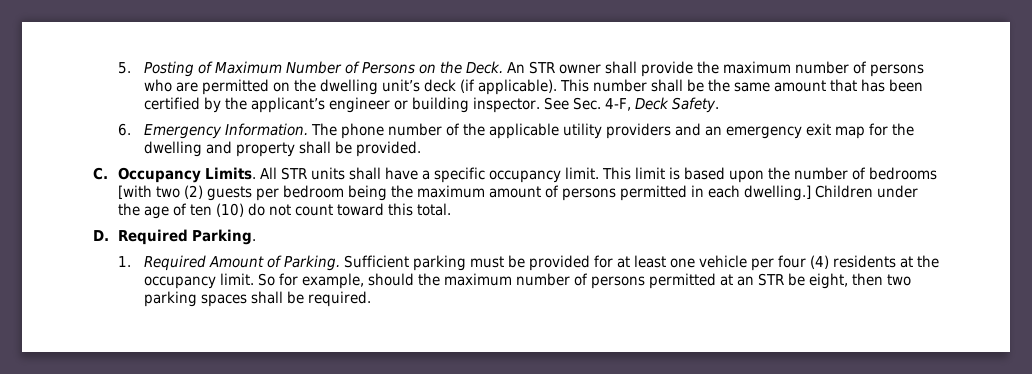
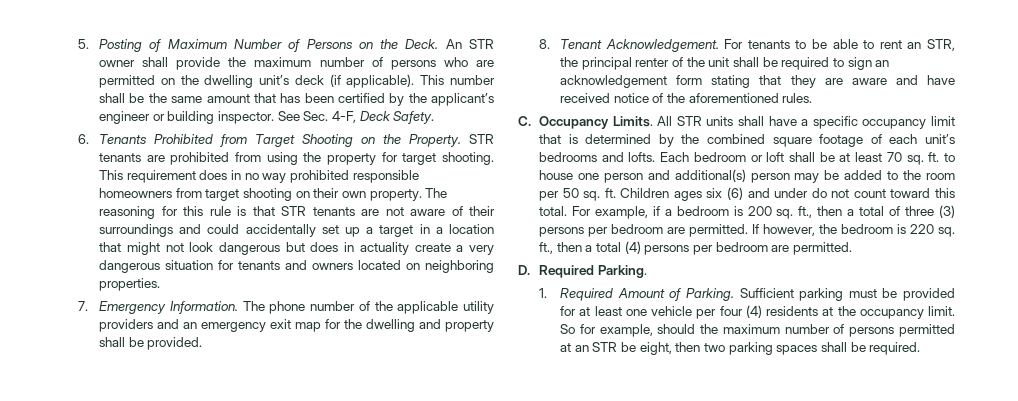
(132, 129) none -> [99,134,494,147] [99,152,494,165] [99,170,419,183] [99,188,448,201] [99,206,495,219] [99,224,494,237] [99,242,495,255] [99,260,494,273] [99,278,161,291] [78,301,89,311] Tenants Prohibited from Target Shooting on the Property. STR tenants are prohibited from using the property for target shooting. This requirement does in no way prohibited responsible homeowners from target shooting on their own property. The reasoning for this rule is that STR tenants are not aware of their surroundings and could accidentally set up a target in a location that might not look dangerous but does in actuality create a very dangerous situation for tenants and owners located on neighboring properties. // 7.
(421, 149) none -> [539,39,956,52] [560,57,890,70] [560,75,955,88] [560,93,813,103] // 8. Tenant Acknowledgement. For tenants to be able to rent an STR, the principal renter of the unit shall be required to sign an acknowledgement form stating that they are aware and have received notice of the aforementioned rules.
[565,167,938,183] [118,185,919,201] [118,203,245,219] limit. This limit is based upon the number of bedrooms [with two (2) guests per bedroom being the maximum amount of persons permitted in each dwelling.] Children under the age of ten (10) -> [930,116,955,126] [539,134,955,147] [539,152,955,165] [539,169,955,183] [539,187,809,201] limit that is determined by the combined square footage of each unit’s bedrooms and lofts. Each bedroom or loft shall be at least 70 sq. ft. to house one person and additional(s) person may be added to the room per 50 sq. ft. Children ages six (6) and under
(452, 209) none -> [571,205,955,219] [539,224,956,237] [539,241,852,255] For example, if a bedroom is 200 sq. ft., then a total of three (3) persons per bedroom are permitted. If however, the bedroom is 220 sq. ft., then a total (4) persons per bedroom are permitted.

